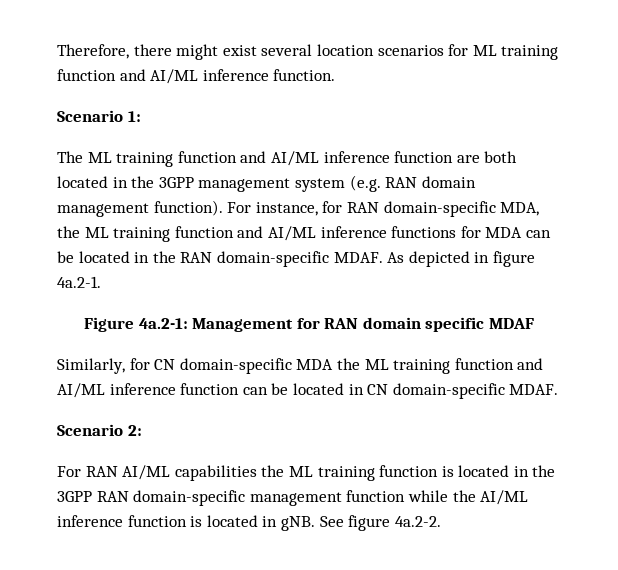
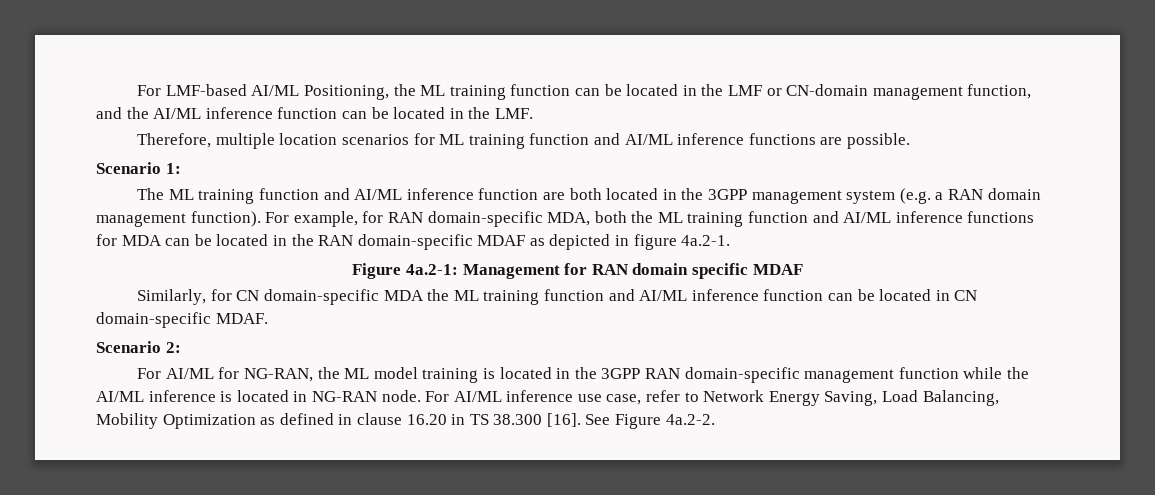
[57,44,313,60] Therefore, there might exist several -> [137,84,1032,100] [96,107,533,119] [137,133,275,149] For LMF-based AI/ML Positioning, the ML training function can be located in the LMF or CN-domain management function, and the AI/ML inference function can be located in the LMF. // Therefore, multiple
[273,69,336,81] function. -> [748,133,910,149] functions are possible.
(381, 183) none -> [935,192,944,200] a
[255,202,318,216] instance, -> [293,211,358,227] example,
(540, 209) none -> [594,211,627,223] both
[333,252,405,263] MDAF. As -> [477,235,545,246] MDAF as
[85,465,439,481] RAN AI/ML capabilities the ML training function -> [165,367,479,383] AI/ML for NG-RAN, the ML model training
[127,515,391,531] function is located in gNB. See figure -> [220,390,999,406] [96,413,662,429] is located in NG-RAN node. For AI/ML inference use case, refer to Network Energy Saving, Load Balancing, Mobility Optimization as defined in clause 16.20 in TS 38.300 [16]. See Figure

